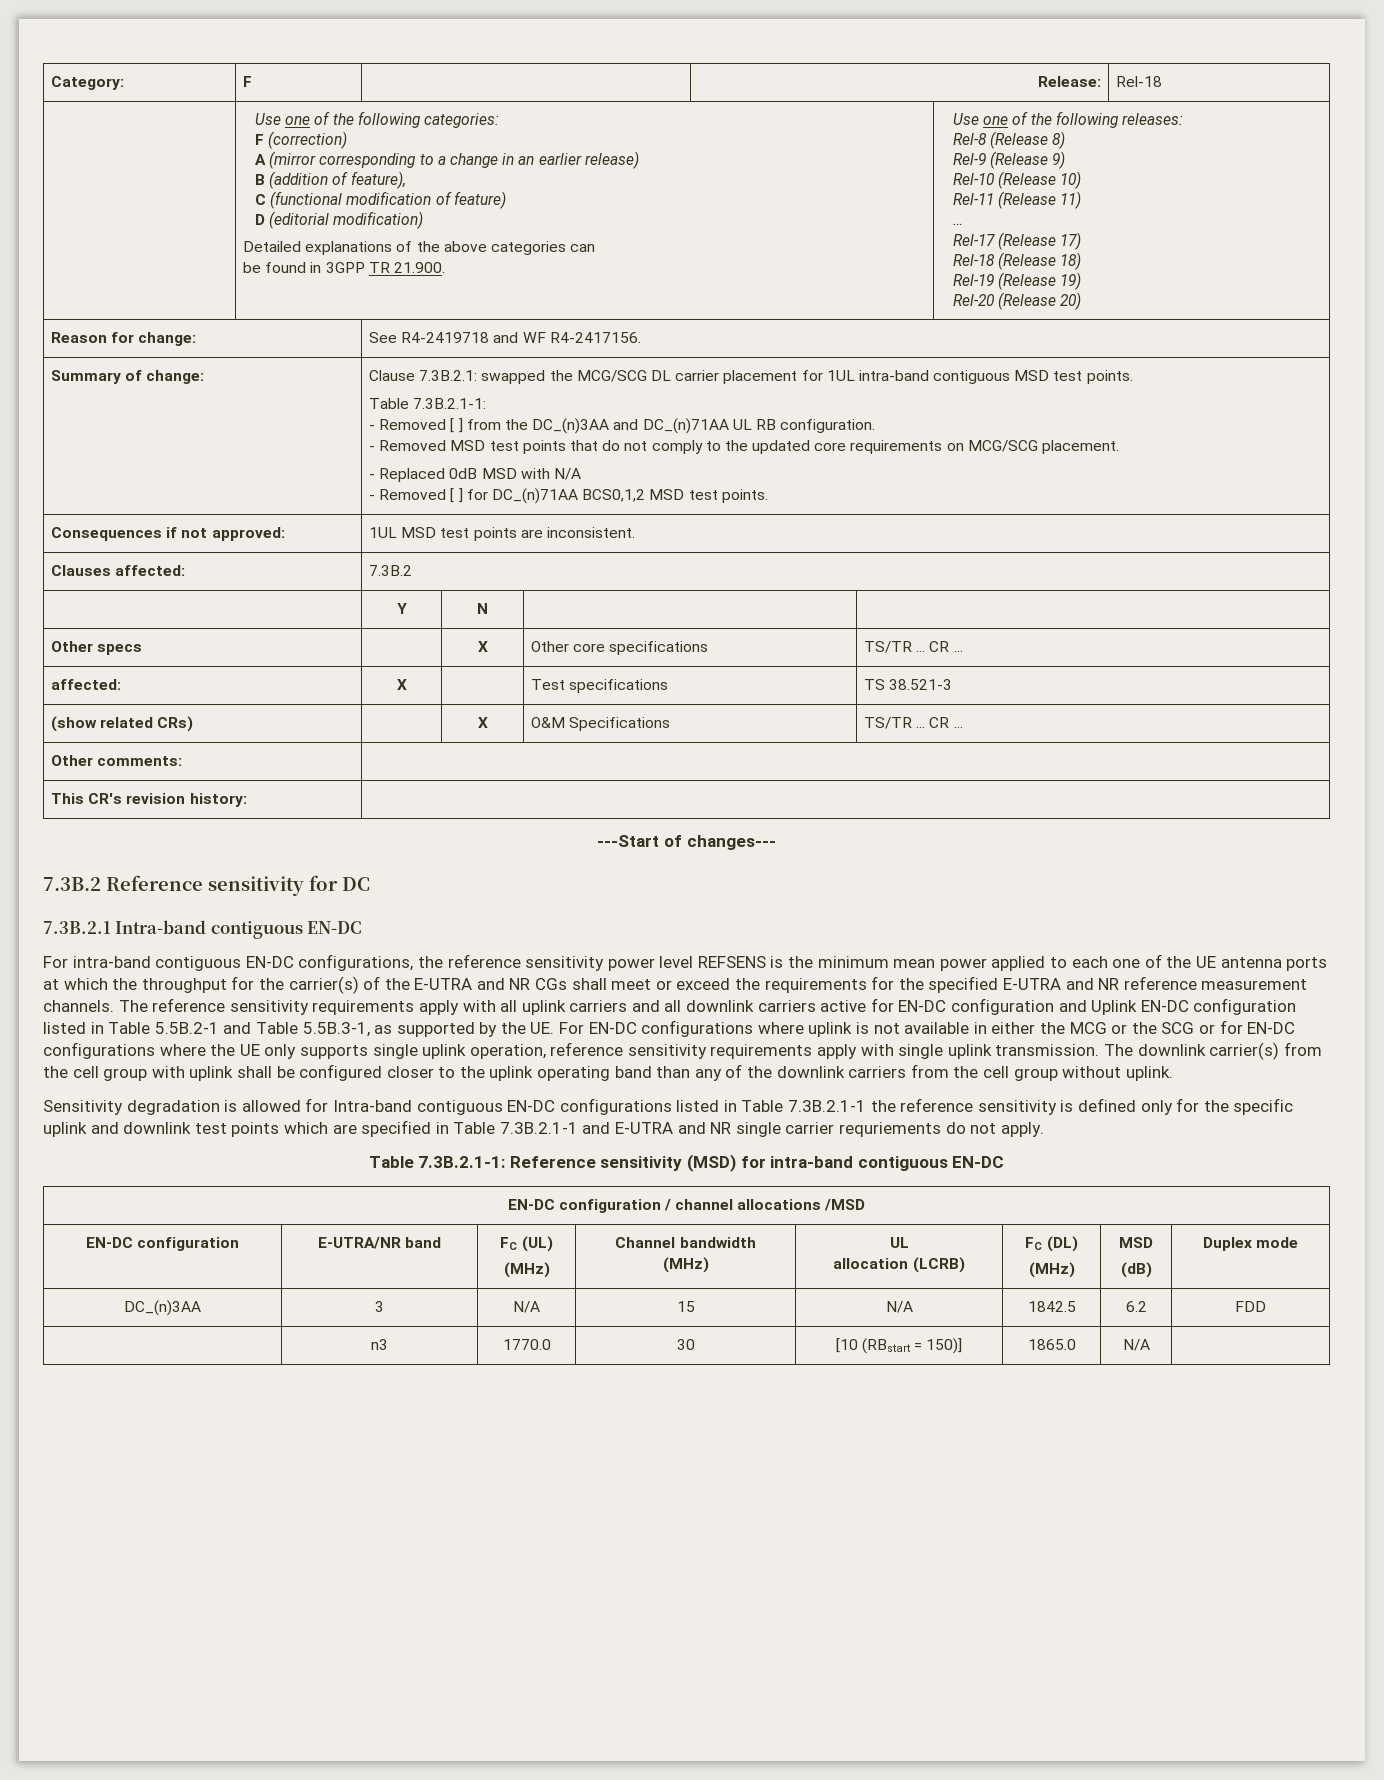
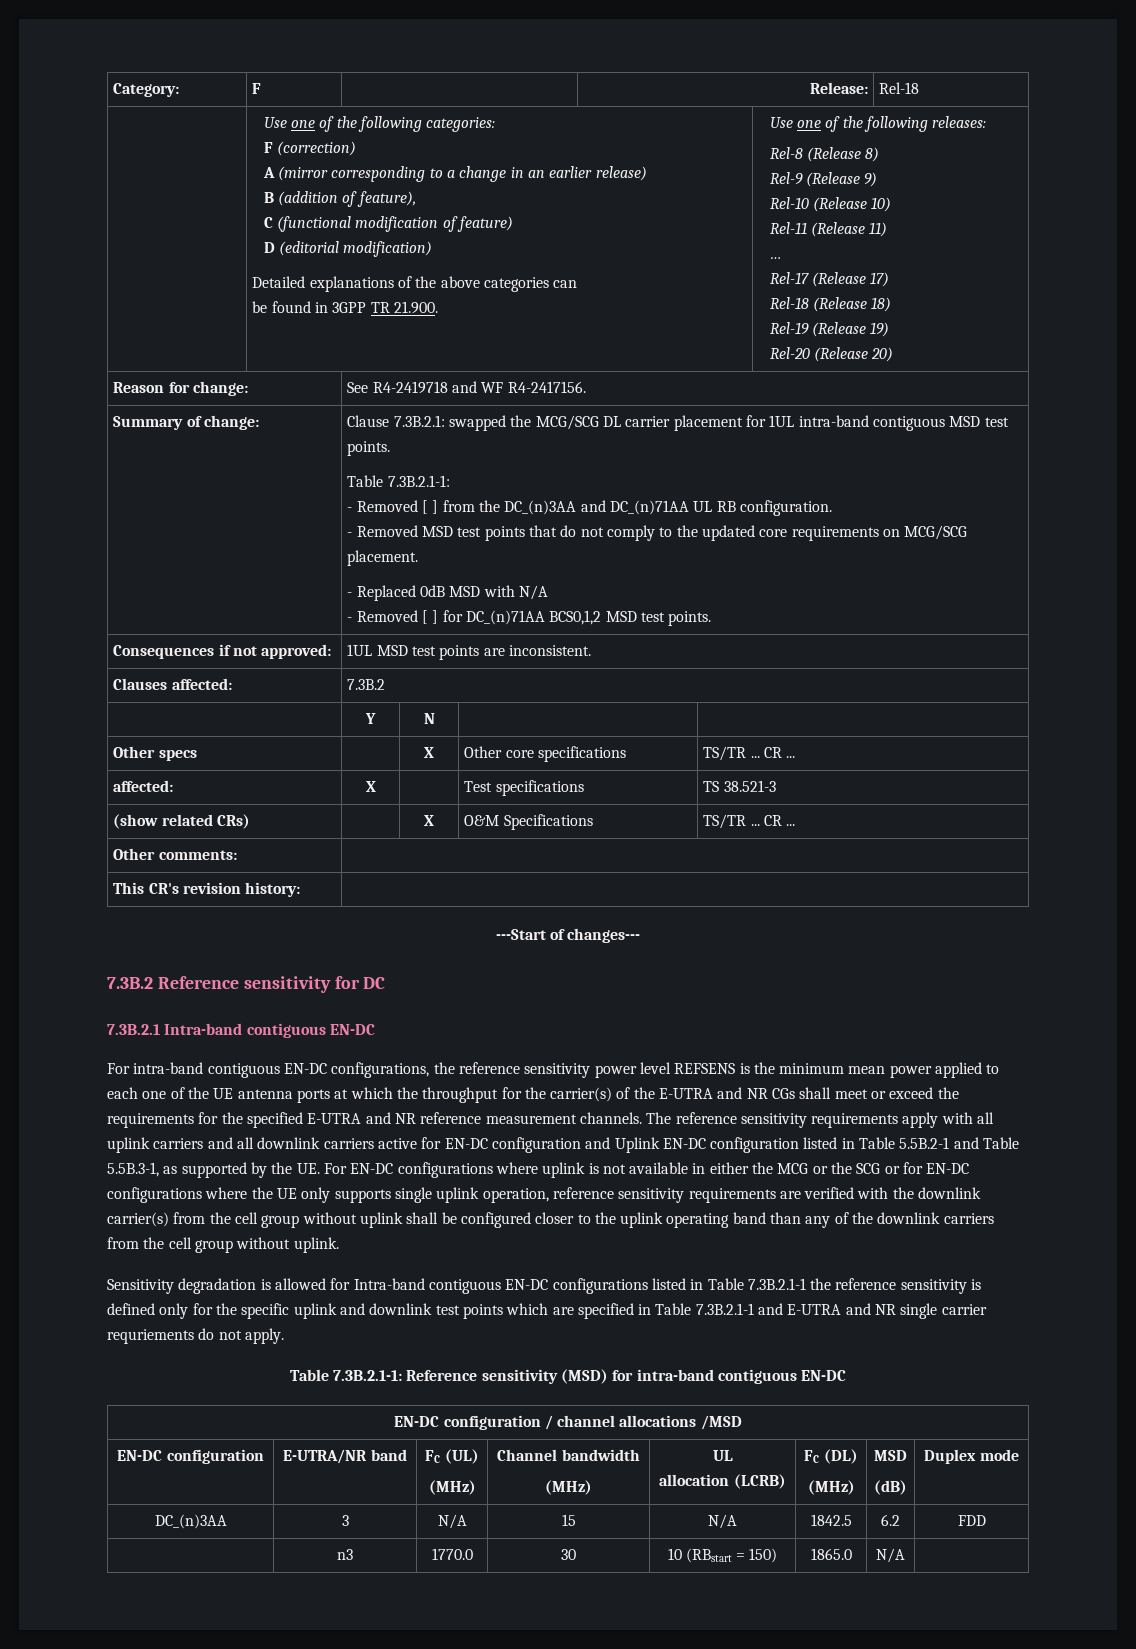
[817,1044,1134,1059] apply with single uplink transmission. The -> [779,1187,914,1199] are verified with the
[151,1066,185,1078] with -> [302,1212,357,1224] without
[835,1338,858,1353] [10 -> [667,1548,682,1560] 10
[926,1338,963,1354] 150)] -> [749,1548,778,1563] 150)

